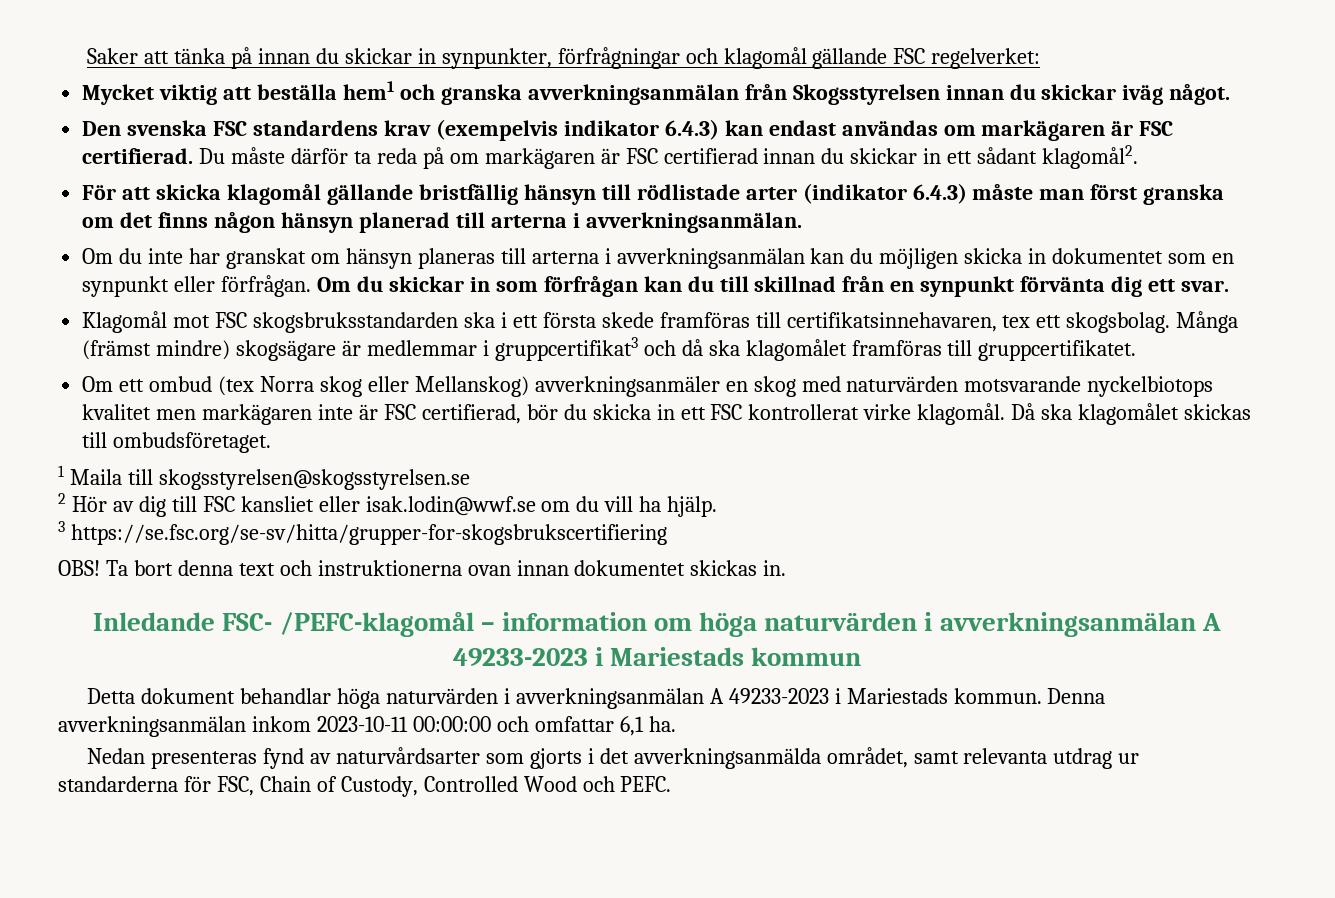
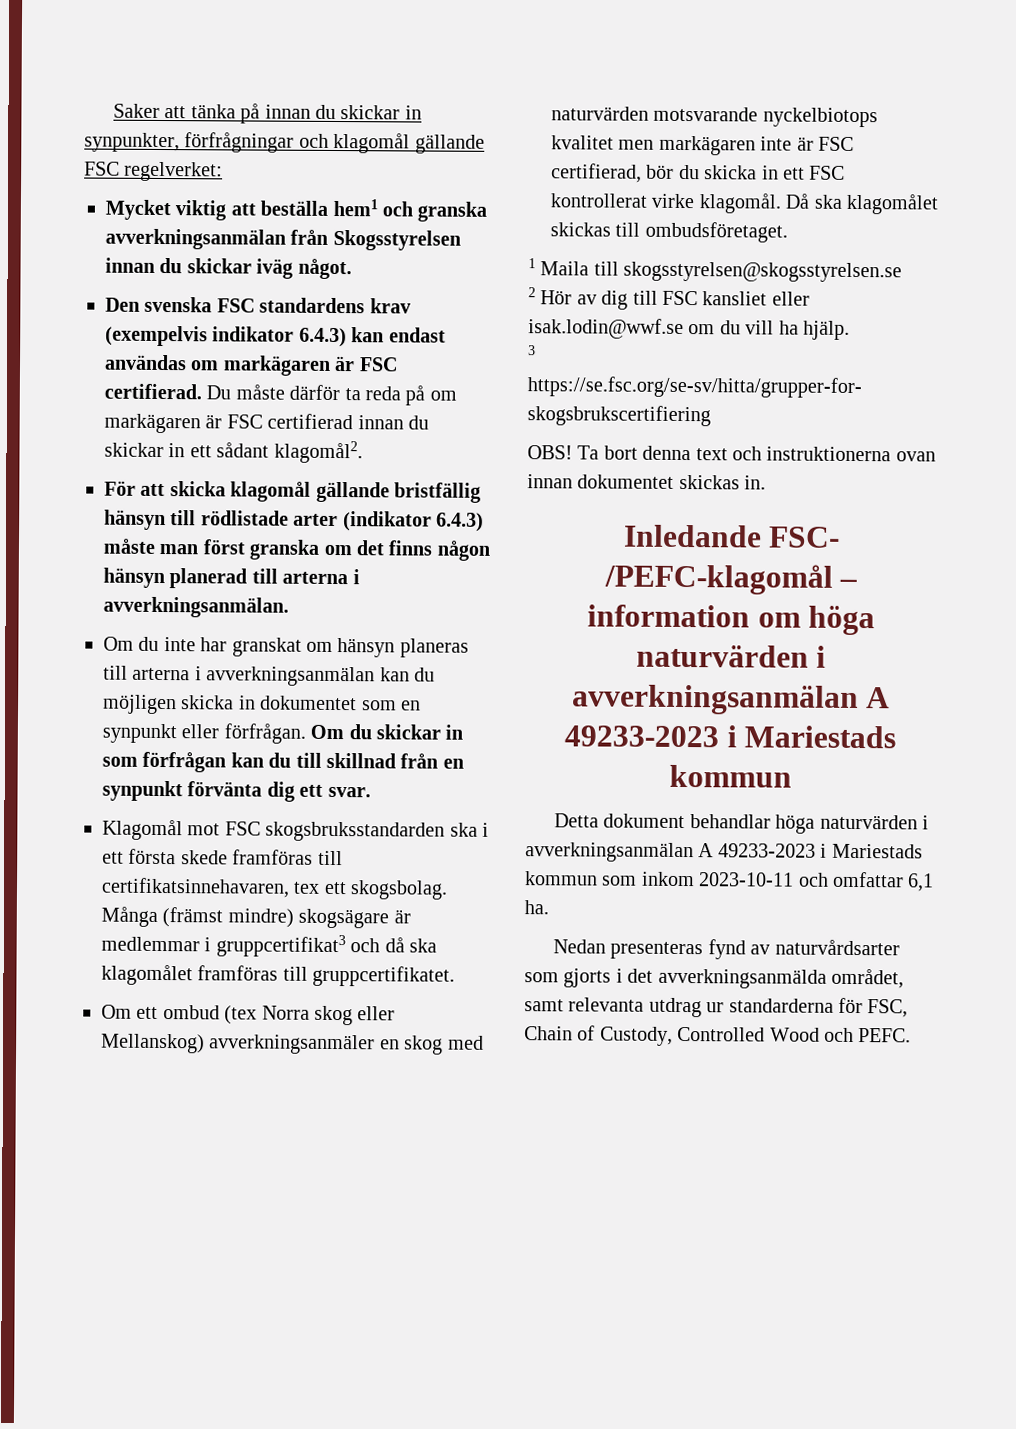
[953,688,1106,704] [58,716,246,737] kommun. Denna avverkningsanmälan -> [525,871,638,886] kommun som
[412,716,491,732] 00:00:00 -> (795, 879) none

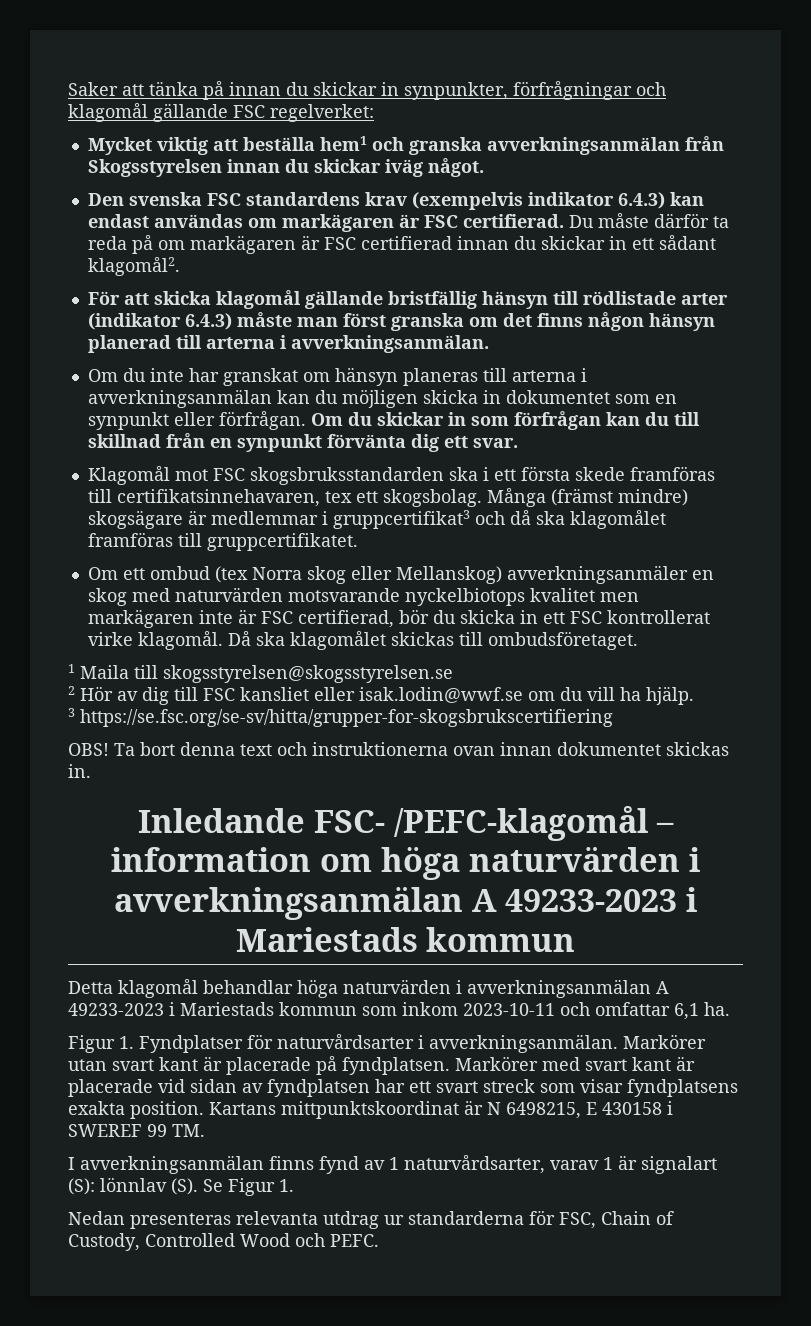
[603,813,686,829] dokument -> [118,979,198,998] klagomål
[552,939,900,960] [524,968,904,989] [524,999,564,1012] Nedan presenteras fynd av naturvårdsarter som gjorts i det avverkningsanmälda området, samt -> [68,1034,706,1053] [68,1056,695,1075] [68,1079,738,1097] [68,1100,673,1119] [68,1124,205,1137] [68,1155,717,1174] [68,1177,294,1196] [68,1211,231,1229] Figur 1. Fyndplatser för naturvårdsarter i avverkningsanmälan. Markörer utan svart kant är placerade på fyndplatsen. Markörer med svart kant är placerade vid sidan av fyndplatsen har ett svart streck som visar fyndplatsens exakta position. Kartans mittpunktskoordinat är N 6498215, E 430158 i SWEREF 99 TM. // I avverkningsanmälan finns fynd av 1 naturvårdsarter, varav 1 är signalart (S): lönnlav (S). Se Figur 1. // Nedan presenteras

